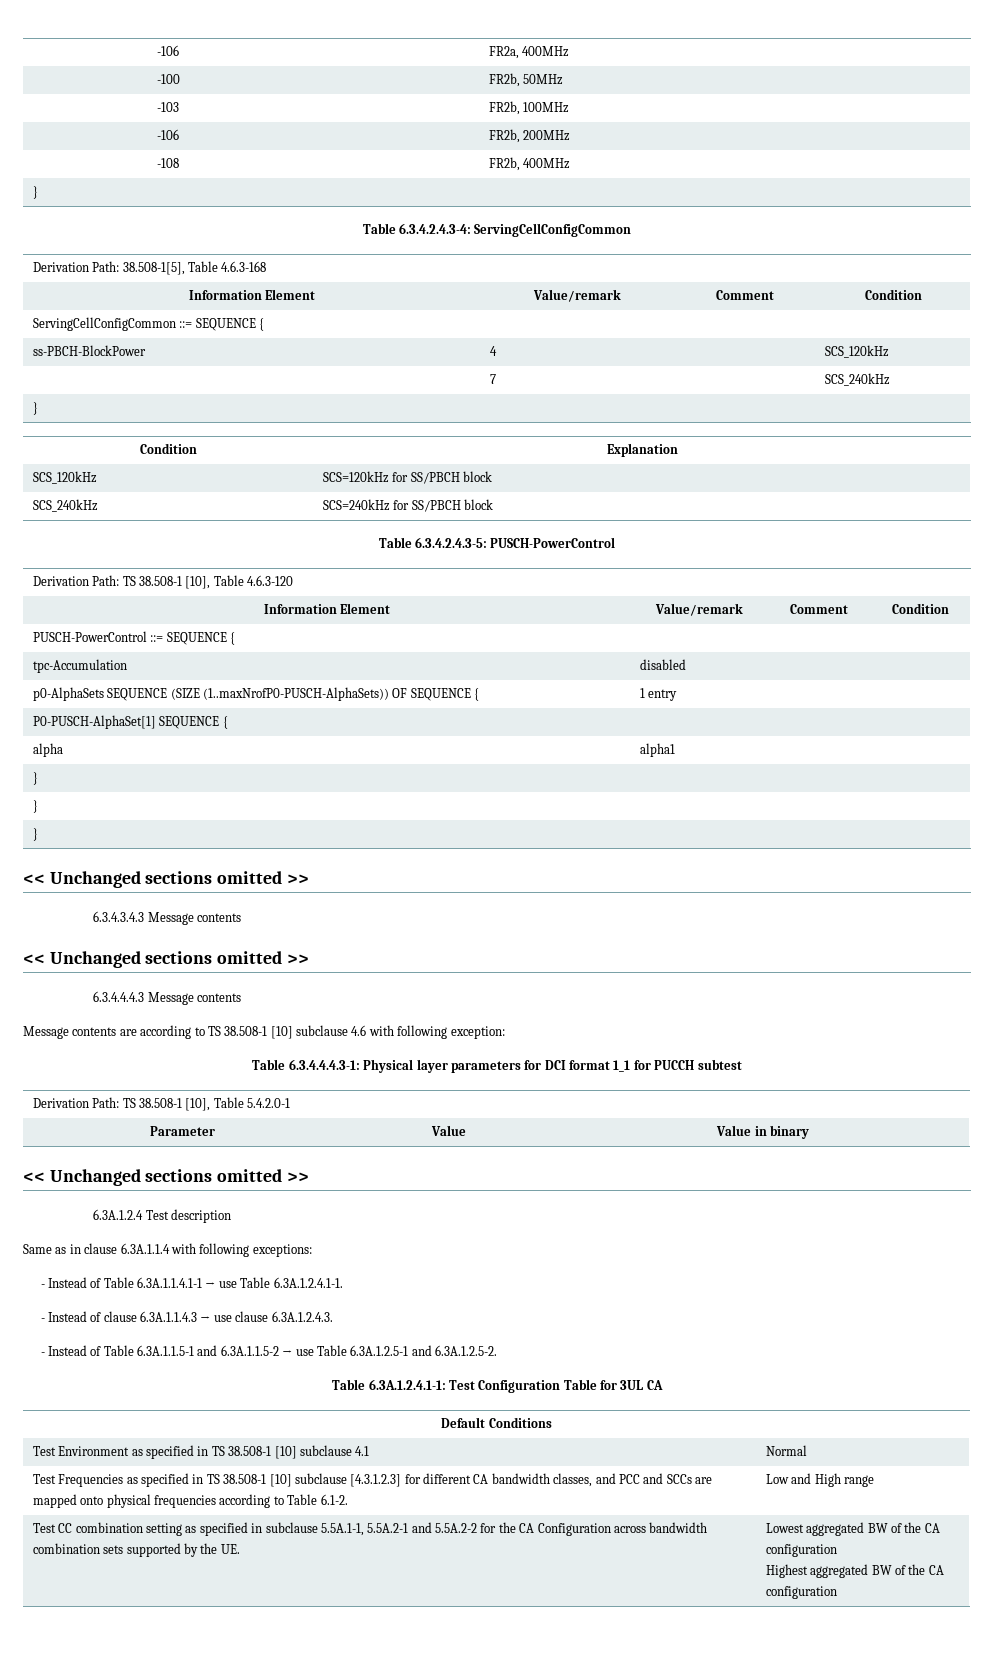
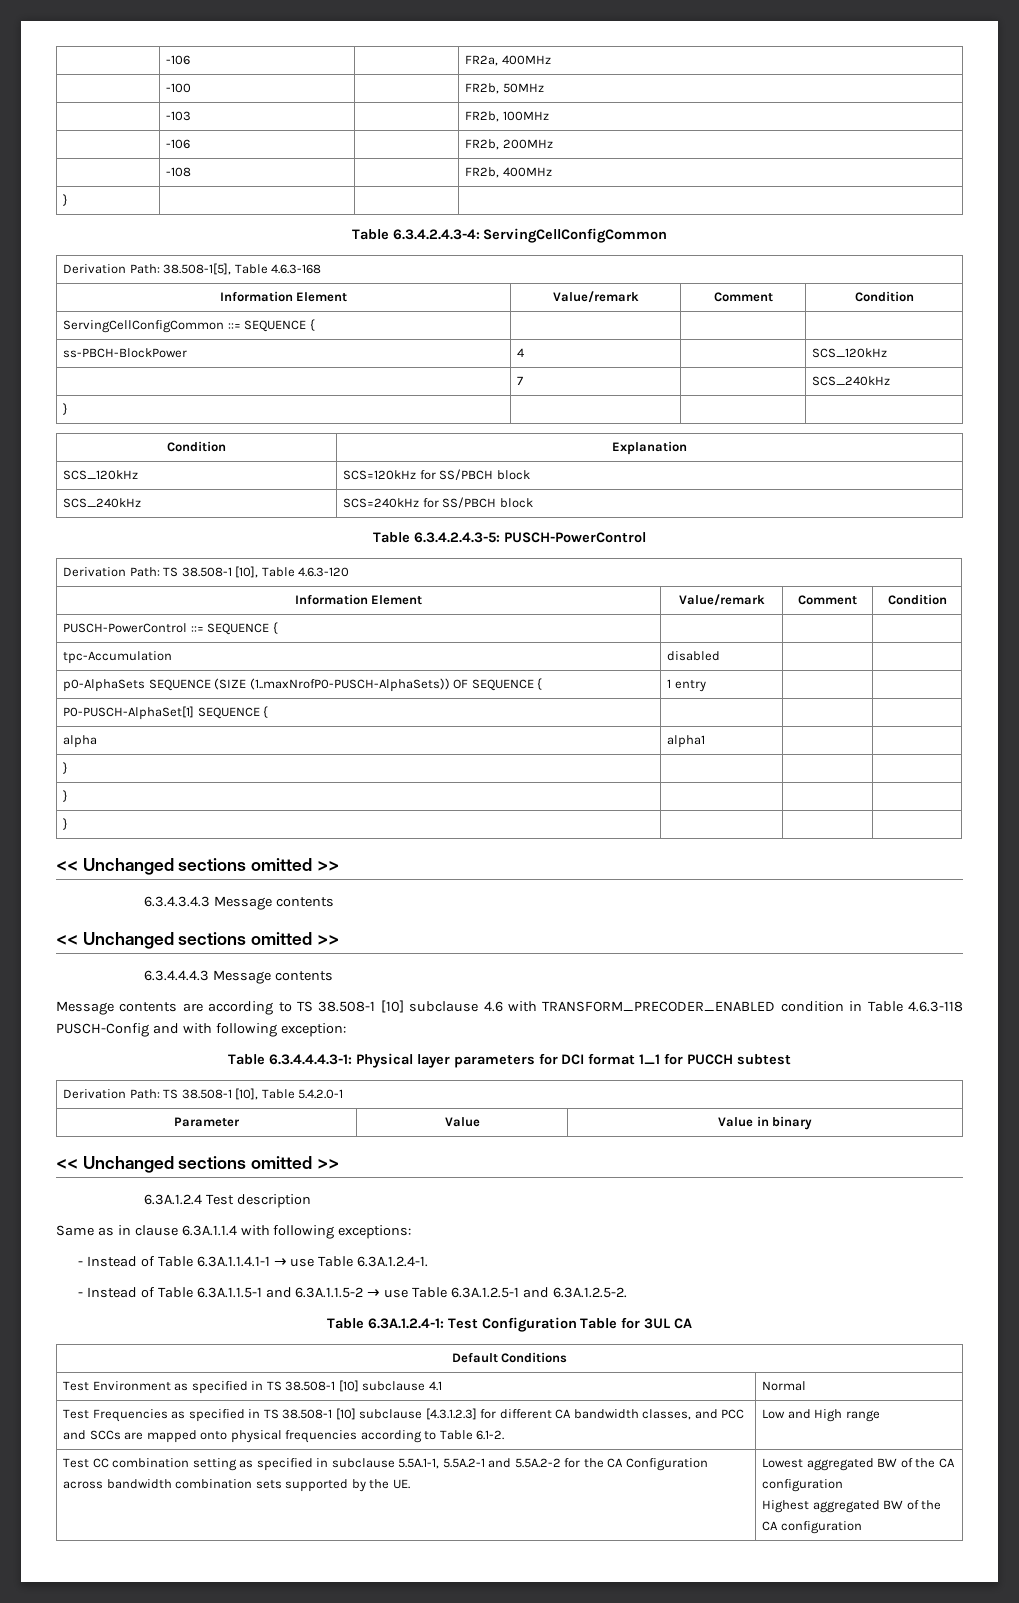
(394, 1030) none -> [542,1001,963,1012] [56,1023,212,1037] TRANSFORM_PRECODER_ENABLED condition in Table 4.6.3-118 PUSCH-Config and with
[273,1277,343,1288] [40,1311,333,1322] 6.3A.1.2.4.1-1. // - Instead of clause 6.3A.1.1.4.3 → use clause 6.3A.1.2.4.3. -> [357,1256,429,1267] 6.3A.1.2.4-1.
[368,1379,446,1390] 6.3A.1.2.4.1-1: -> [367,1318,444,1329] 6.3A.1.2.4-1:

